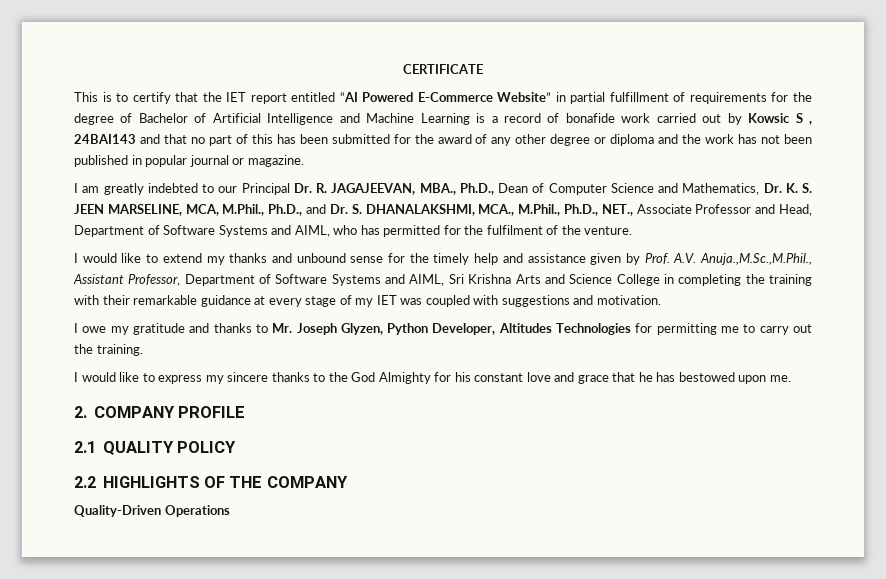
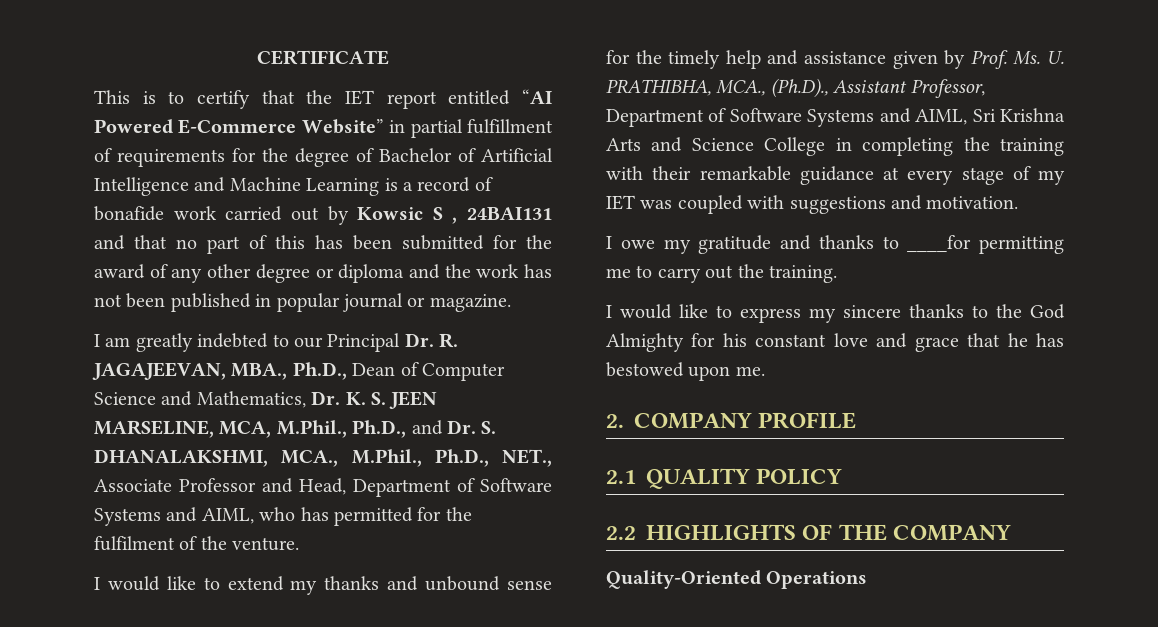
[74,134,136,144] 24BAI143 -> [467,207,552,220] 24BAI131
[673,253,813,265] A.V. Anuja.,M.Sc.,M.Phil., -> [1013,51,1064,65] [606,78,828,98] Ms. U. PRATHIBHA, MCA., (Ph.D).,
[272,323,653,335] Mr. Joseph Glyzen, Python Developer, Altitudes Technologies for -> [907,235,972,253] ____for
[74,505,161,517] Quality-Driven -> [606,570,761,589] Quality-Oriented

